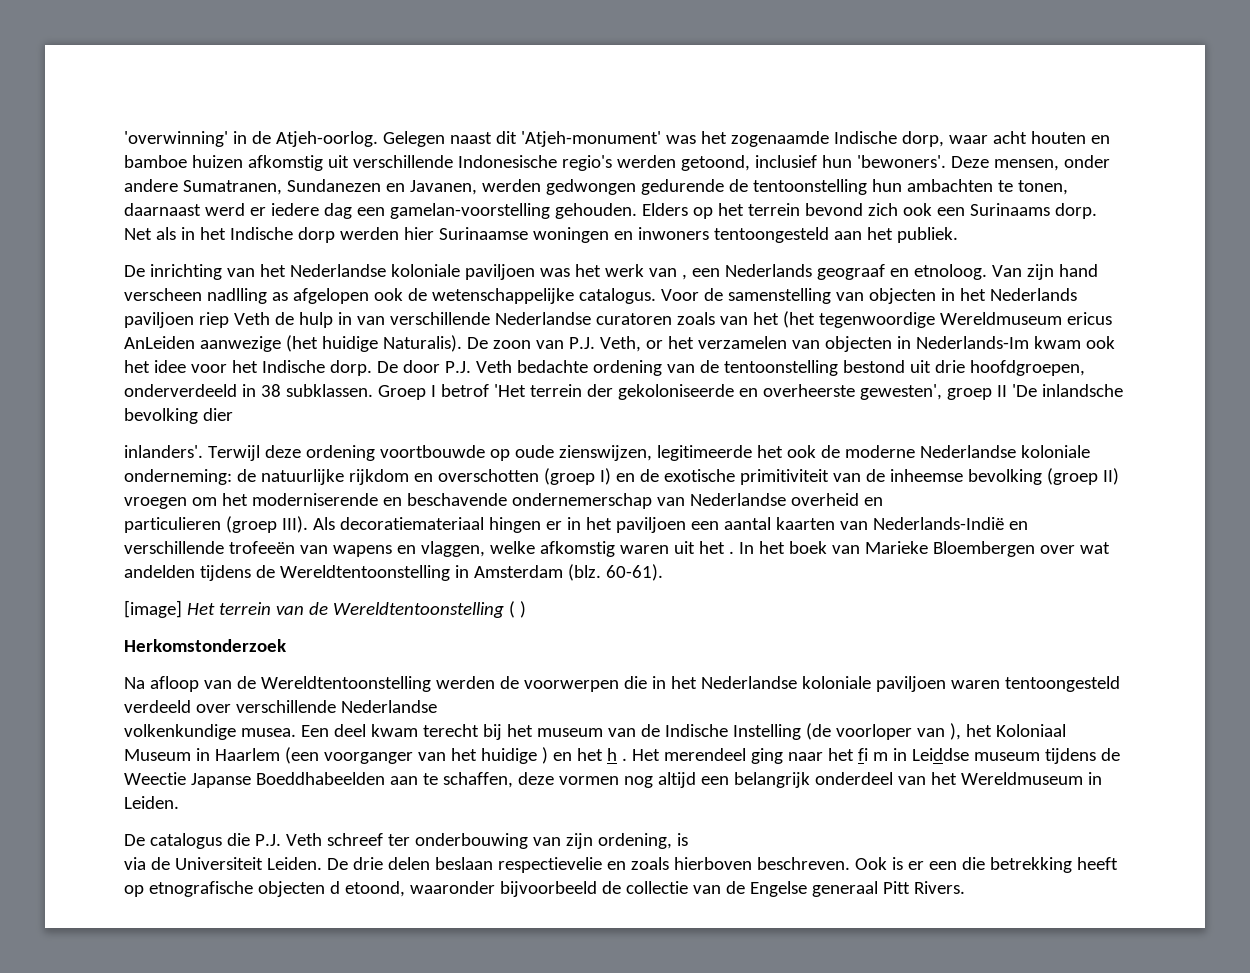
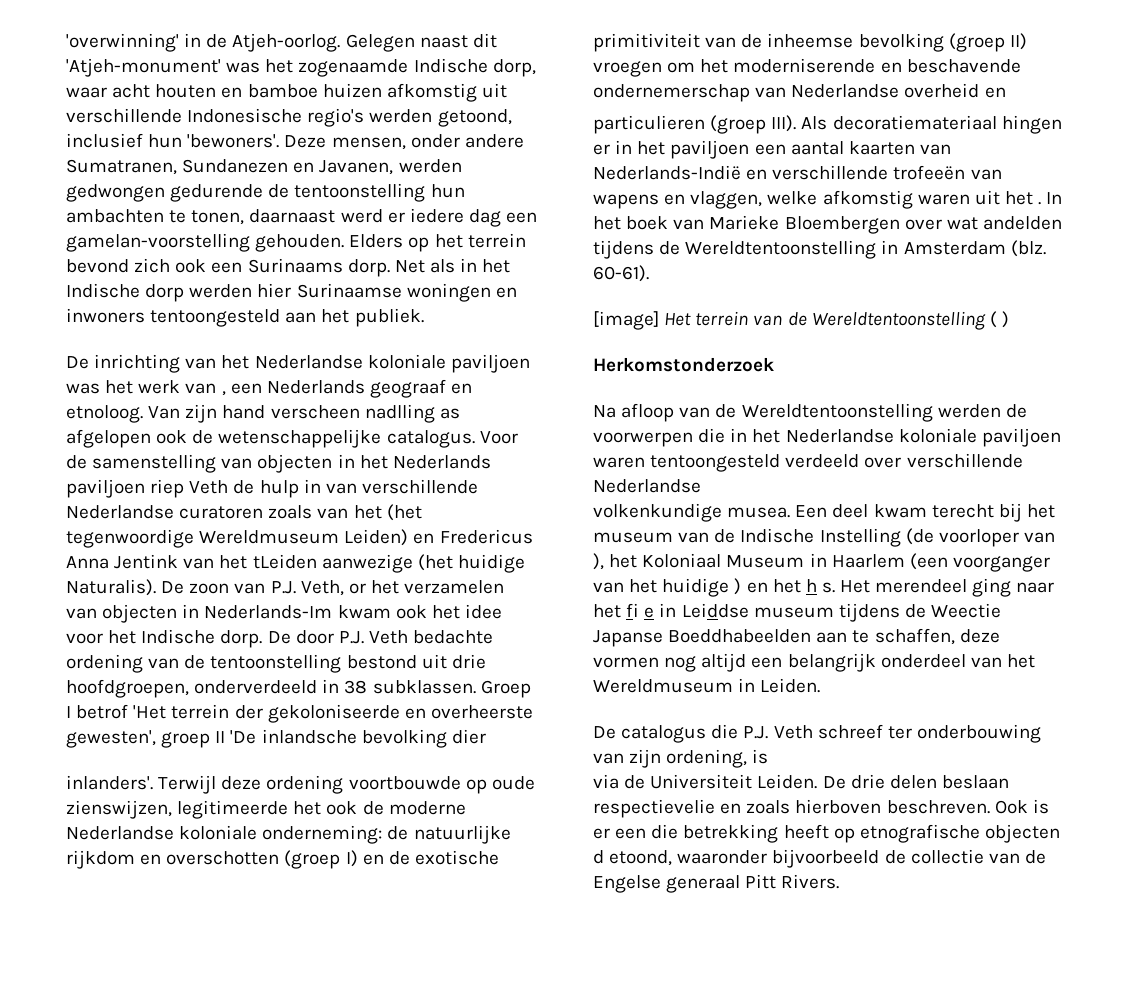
[1066,312,1112,325] [124,336,195,349] ericus AnLeiden -> [344,529,533,546] [66,554,317,569] Leiden) en Fredericus Anna Jentink van het tLeiden
[621,758,627,761] . -> [821,582,835,593] s.
[872,752,888,761] m -> [644,607,655,618] e

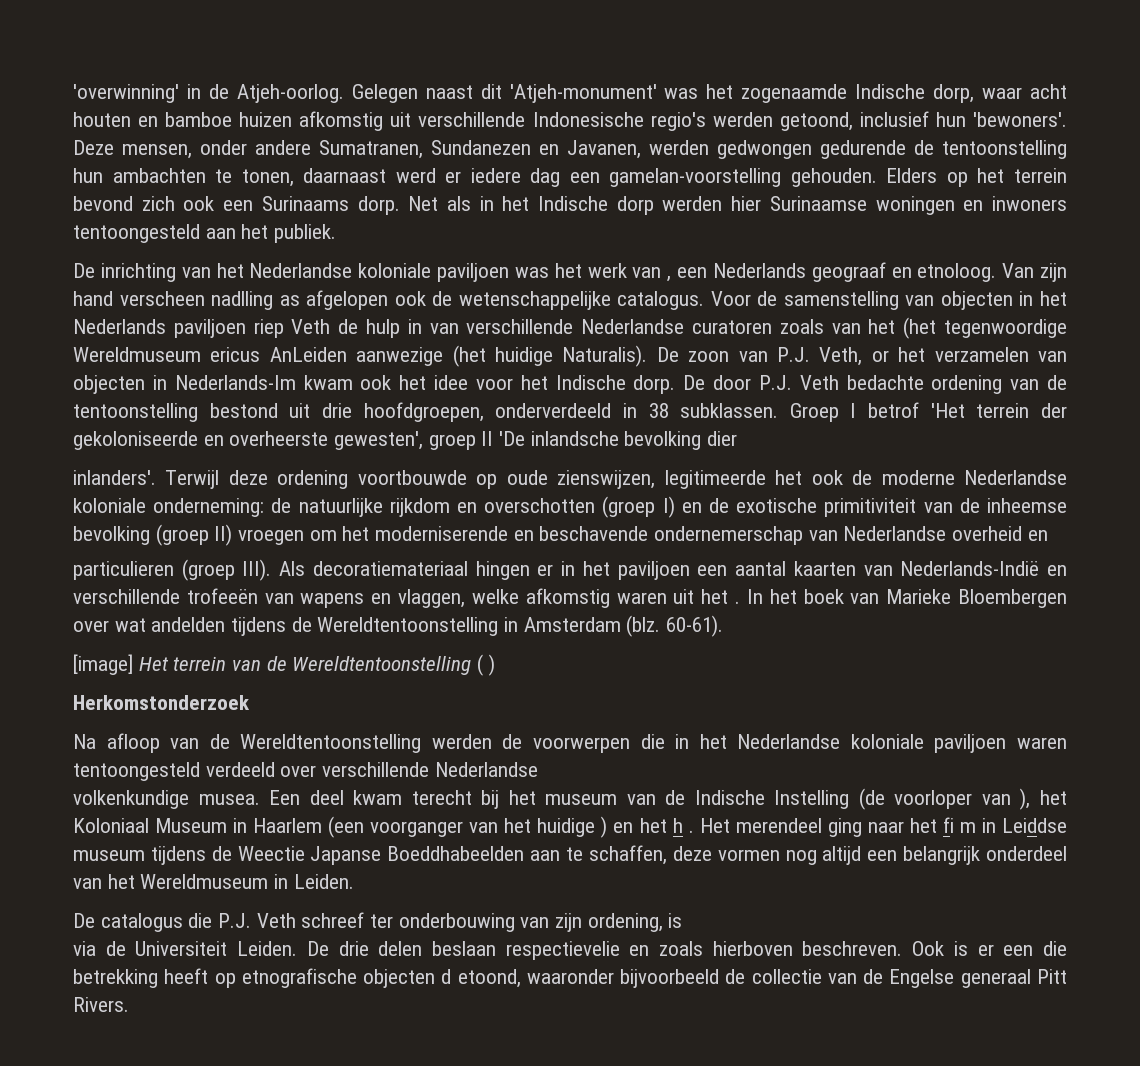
[344,529,533,546] [66,554,317,569] Leiden) en Fredericus Anna Jentink van het tLeiden -> [210,347,347,362] ericus AnLeiden
[821,582,835,593] s. -> [688,830,694,833] .
[644,607,655,618] e -> [959,822,976,833] m

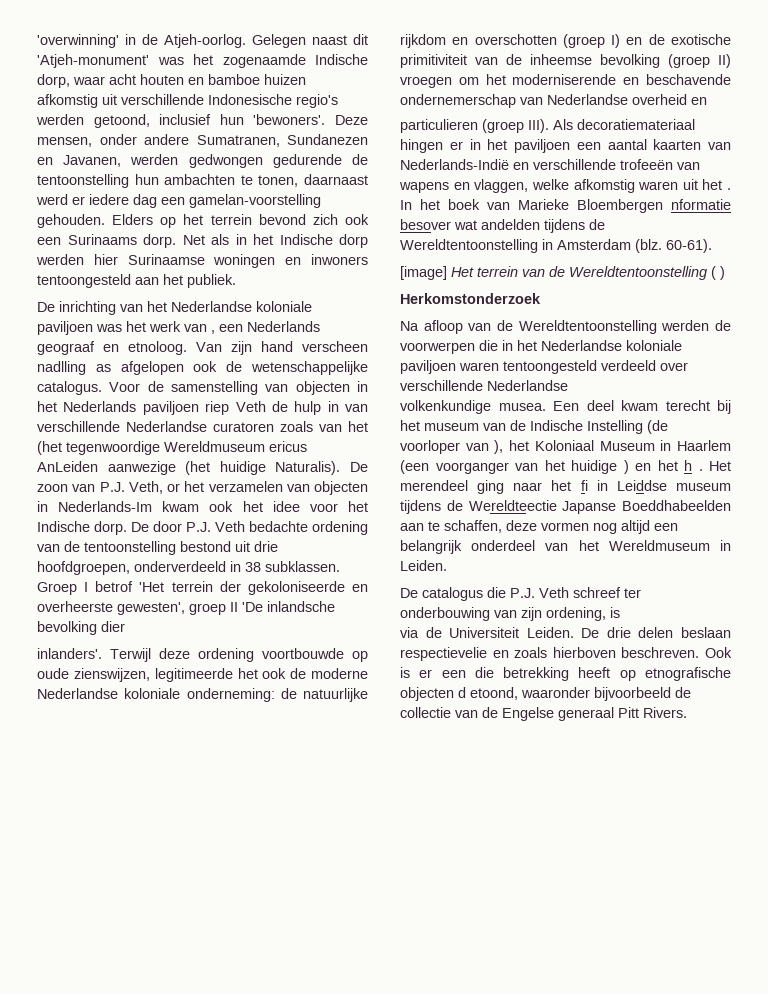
[73,620,109,632] over -> [671,199,731,210] [400,219,451,230] nformatie besover
[959,822,976,833] m -> (588, 485) none
[237,846,305,861] Weectie -> [468,500,557,511] Wereldteectie

